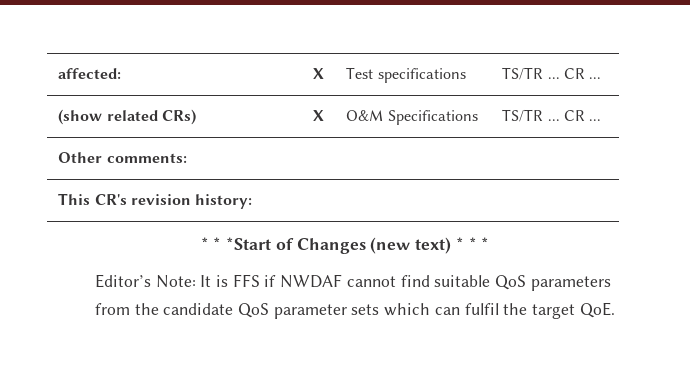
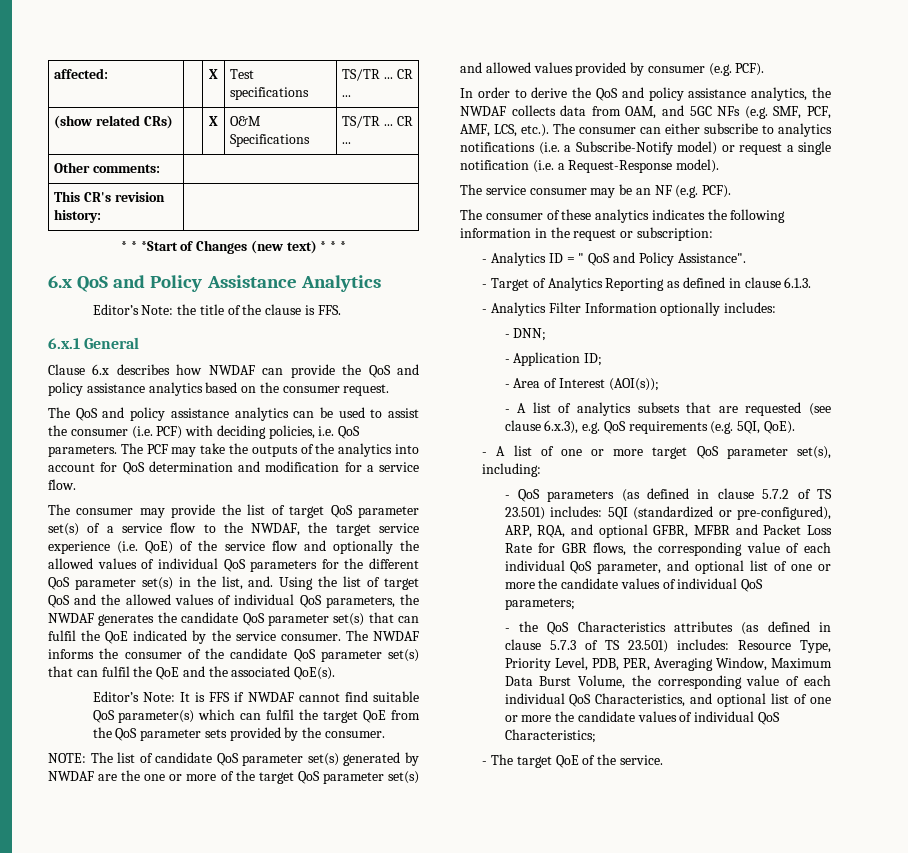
(490, 243) none -> [48,275,381,292] [92,304,341,315] [48,337,140,349] [48,364,420,378] [48,382,390,396] [48,407,419,421] [48,425,361,439] [48,443,420,457] [48,461,419,475] [48,479,76,490] [48,504,420,518] [48,522,420,536] [48,540,419,554] [48,558,419,572] [48,576,419,590] [48,594,420,608] [48,612,419,626] [48,630,419,644] [48,648,419,662] [48,666,336,680] // 6.x QoS and Policy Assistance Analytics // Editor’s Note: the title of the clause is FFS. // 6.x.1 General // Clause 6.x describes how NWDAF can provide the QoS and policy assistance analytics based on the consumer request. // The QoS and policy assistance analytics can be used to assist the consumer (i.e. PCF) with deciding policies, i.e. QoS parameters. The PCF may take the outputs of the analytics into account for QoS determination and modification for a service flow. // The consumer may provide the list of target QoS parameter set(s) of a service flow to the NWDAF, the target service experience (i.e. QoE) of the service flow and optionally the allowed values of individual QoS parameters for the different QoS parameter set(s) in the list, and. Using the list of target QoS and the allowed values of individual QoS parameters, the NWDAF generates the candidate QoS parameter set(s) that can fulfil the QoE indicated by the service consumer. The NWDAF informs the consumer of the candidate QoS parameter set(s) that can fulfil the QoE and the associated QoE(s).
[530,276,611,291] [94,303,380,319] parameters from the candidate QoS parameter sets -> [118,710,195,723] parameter(s)
[579,302,615,318] QoE. -> [363,710,420,723] [92,727,385,741] [48,752,419,766] [48,770,419,784] [460,62,765,76] [460,87,831,101] [460,105,831,119] [460,123,832,137] [460,141,831,155] [460,159,720,173] [460,184,732,198] [460,209,786,223] [460,227,713,241] [482,252,746,266] [482,277,812,291] [482,302,777,316] [504,328,547,341] [504,352,603,366] [504,378,659,391] [504,402,831,416] [504,420,795,434] [482,445,831,459] [482,463,542,477] [504,488,832,502] [504,506,831,520] [504,524,832,538] [504,542,831,556] [504,560,831,574] [504,578,764,592] [504,598,575,610] [504,621,831,635] [504,639,831,653] [504,657,832,671] [504,675,831,689] [504,693,831,707] [504,711,780,725] [504,729,596,743] [482,754,663,768] QoE from the QoS parameter sets provided by the consumer. // NOTE: The list of candidate QoS parameter set(s) generated by NWDAF are the one or more of the target QoS parameter set(s) and allowed values provided by consumer (e.g. PCF). // In order to derive the QoS and policy assistance analytics, the NWDAF collects data from OAM, and 5GC NFs (e.g. SMF, PCF, AMF, LCS, etc.). The consumer can either subscribe to analytics notifications (i.e. a Subscribe-Notify model) or request a single notification (i.e. a Request-Response model). // The service consumer may be an NF (e.g. PCF). // The consumer of these analytics indicates the following information in the request or subscription: // - Analytics ID = " QoS and Policy Assistance". // - Target of Analytics Reporting as defined in clause 6.1.3. // - Analytics Filter Information optionally includes: // - DNN; // - Application ID; // - Area of Interest (AOI(s)); // - A list of analytics subsets that are requested (see clause 6.x.3), e.g. QoS requirements (e.g. 5QI, QoE). // - A list of one or more target QoS parameter set(s), including: // - QoS parameters (as defined in clause 5.7.2 of TS 23.501) includes: 5QI (standardized or pre-configured), ARP, RQA, and optional GFBR, MFBR and Packet Loss Rate for GBR flows, the corresponding value of each individual QoS parameter, and optional list of one or more the candidate values of individual QoS parameters; // - the QoS Characteristics attributes (as defined in clause 5.7.3 of TS 23.501) includes: Resource Type, Priority Level, PDB, PER, Averaging Window, Maximum Data Burst Volume, the corresponding value of each individual QoS Characteristics, and optional list of one or more the candidate values of individual QoS Characteristics; // - The target QoE of the service.

